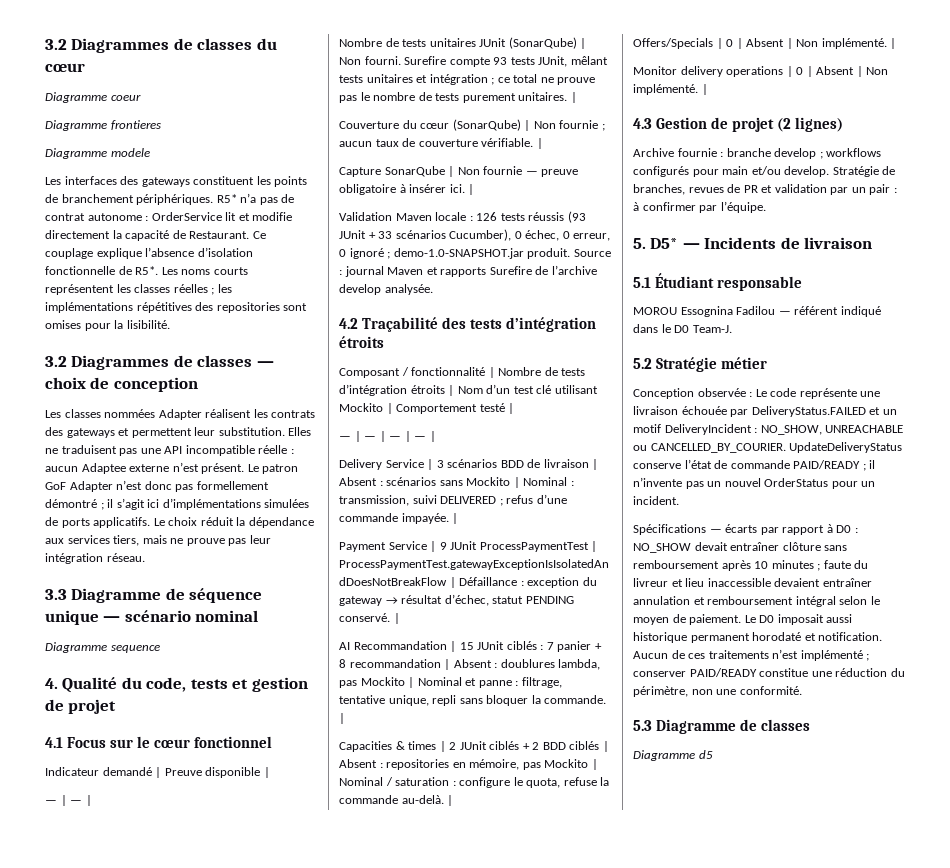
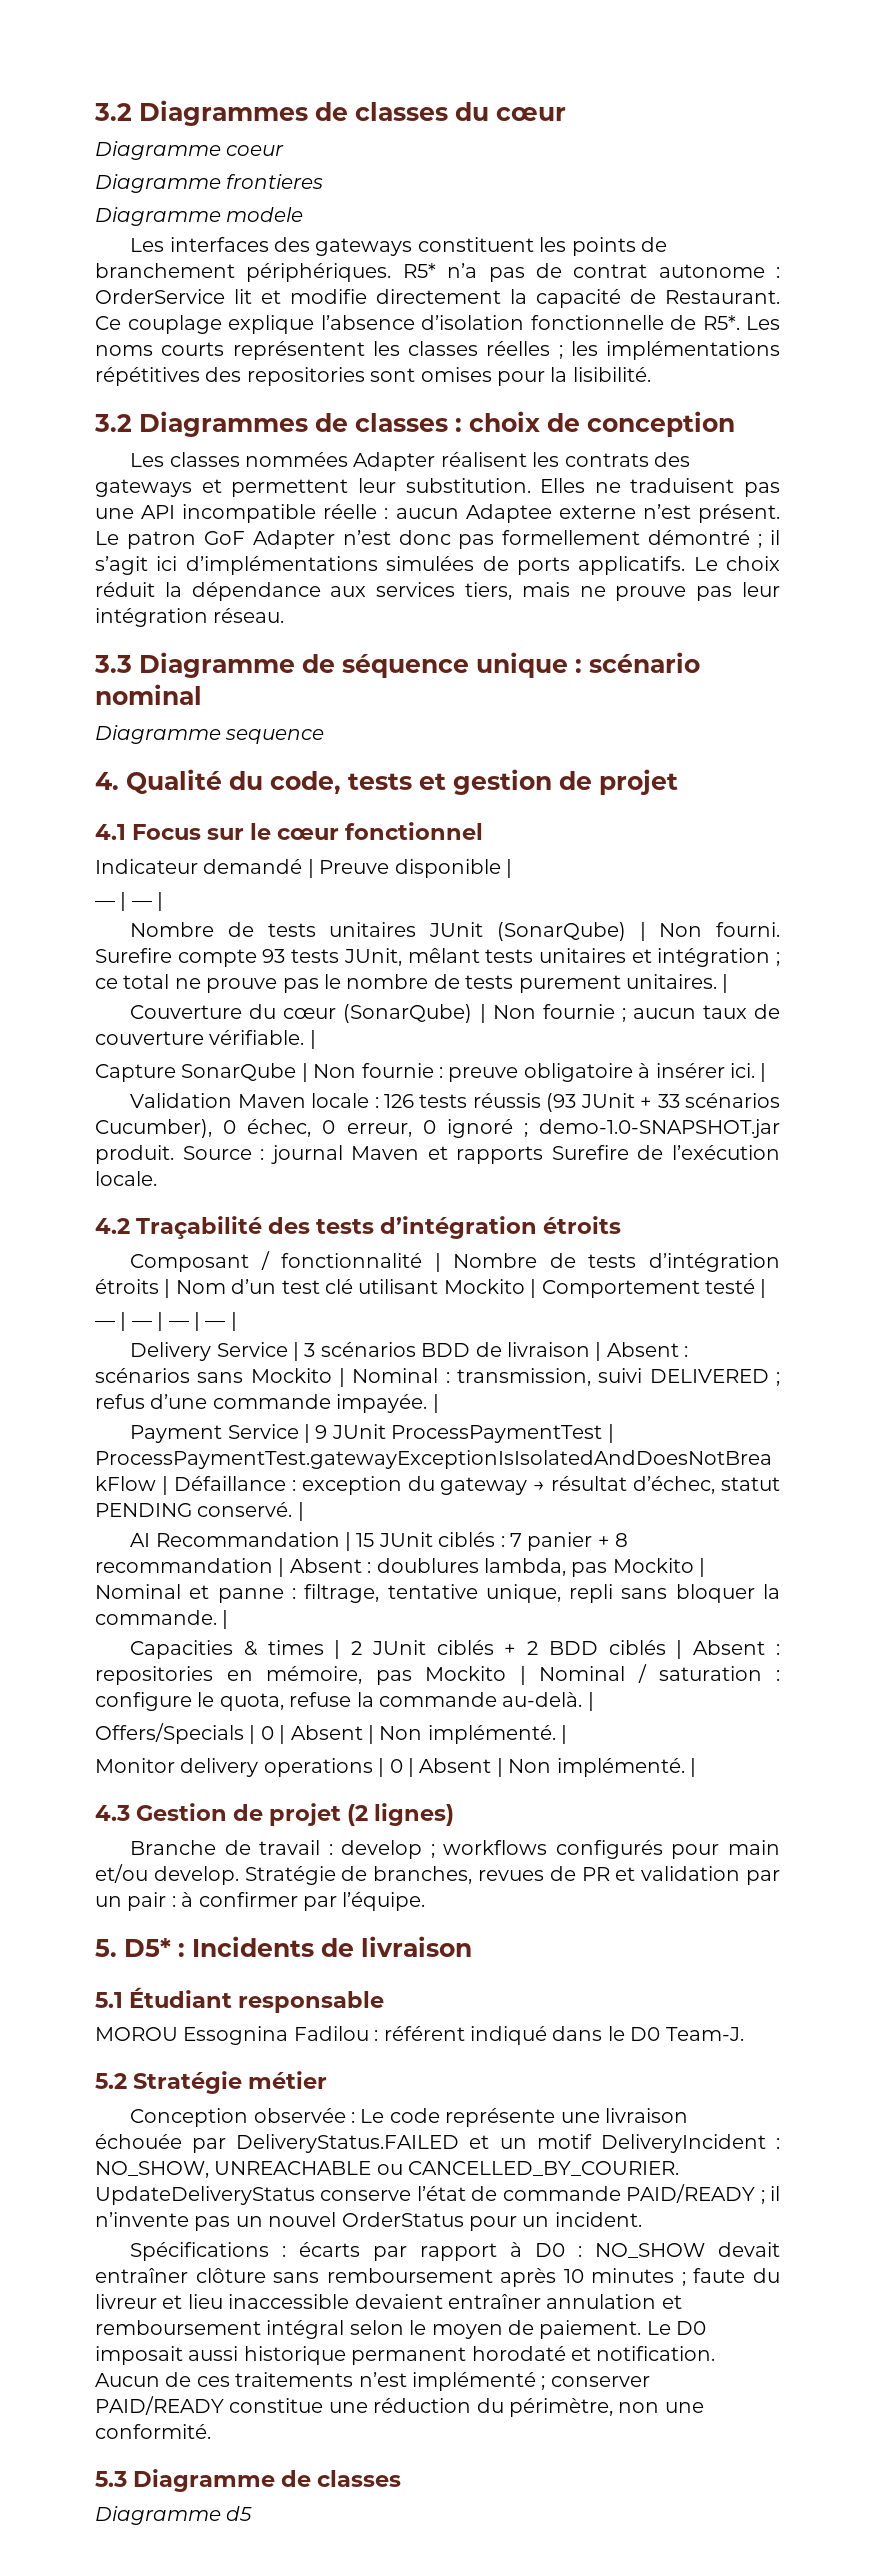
[256,361,274,367] — -> [455,418,462,432] :
[103,616,121,622] — -> [575,659,582,673] :
[525,171,538,175] — -> [439,1067,443,1078] :
[551,265,597,275] [339,284,433,295] l’archive develop analysée. -> [671,1145,780,1160] [95,1171,157,1186] l’exécution locale.
[633,148,771,157] Archive fournie : branche -> [130,1840,333,1855] Branche de travail :
[682,243,700,249] — -> [178,1943,185,1957] :
[778,311,791,315] — -> [374,2030,379,2041] :
[709,529,722,533] — -> [282,2246,287,2257] :

